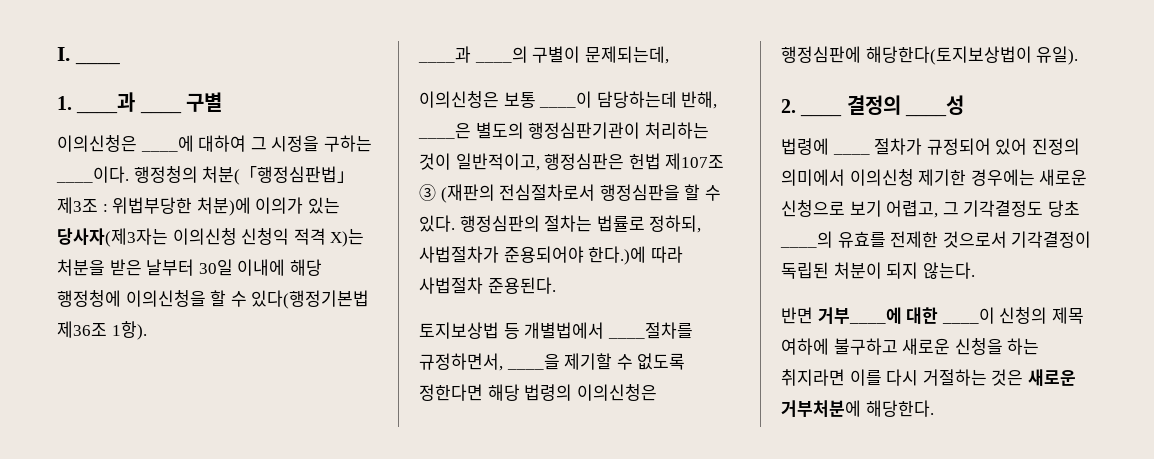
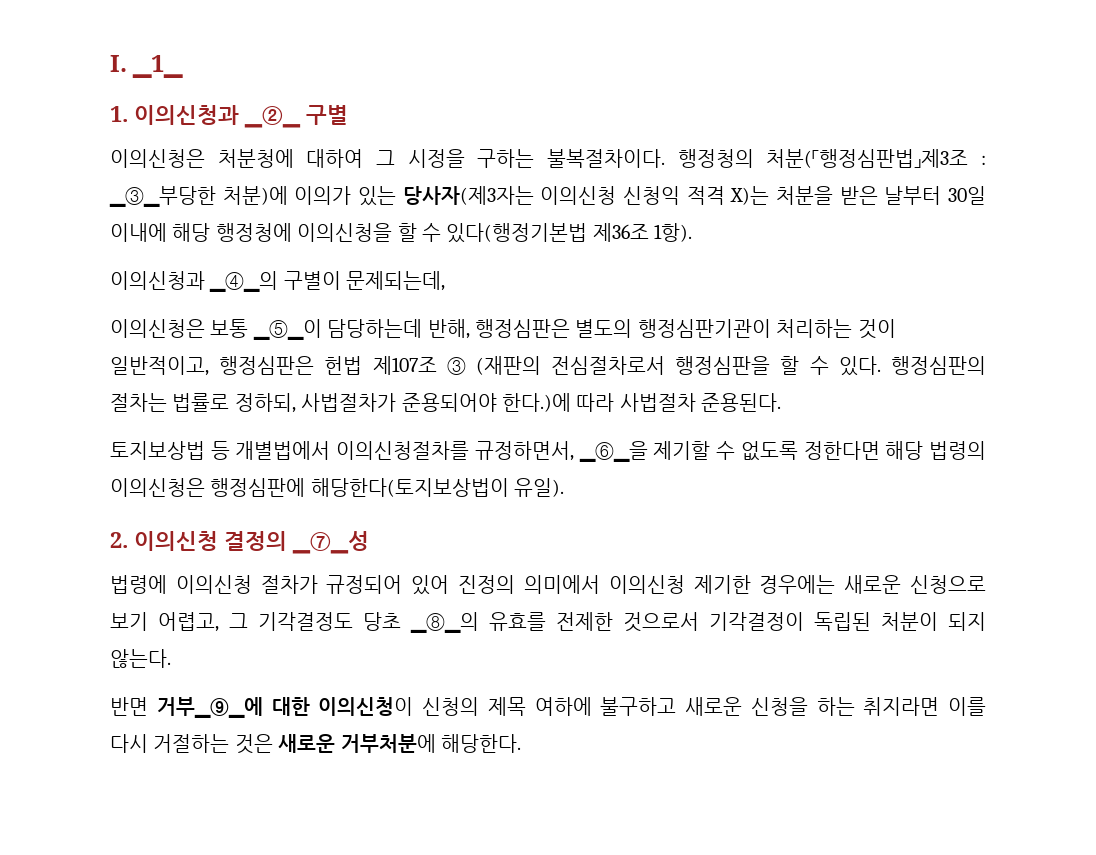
[57,47,70,61] [74,61,120,65] [57,92,182,114] I. ____ // 1. ____과 ____ -> [110,55,184,78] [110,105,301,128] I. ▁1▁ // 1. 이의신청과 ▁②▁
[140,135,194,152] ____에 -> [217,149,294,168] 처분청에
[56,166,129,183] ____이다. -> [547,149,665,168] 불복절차이다.
[112,197,193,214] 위법부당한 -> [109,186,216,207] ▁③▁부당한
[418,46,528,63] ____과 ____의 -> [110,271,279,292] 이의신청과 ▁④▁의
[539,91,593,108] ____이 -> [252,319,322,340] ▁⑤▁이
[418,123,471,139] ____은 -> [475,319,570,338] 행정심판은
[607,322,693,339] [419,353,560,371] ____절차를 규정하면서, ____을 -> [336,441,648,462] 이의신청절차를 규정하면서, ▁⑥▁을
[800,95,965,117] ____ 결정의 ____성 -> [134,531,369,554] 이의신청 결정의 ▁⑦▁성
[832,153,870,155] ____ -> [175,575,252,594] 이의신청
[780,231,833,248] ____의 -> [410,612,479,633] ▁⑧▁의
[817,307,995,324] 거부____에 대한 ____이 -> [156,697,414,718] 거부▁⑨▁에 대한 이의신청이

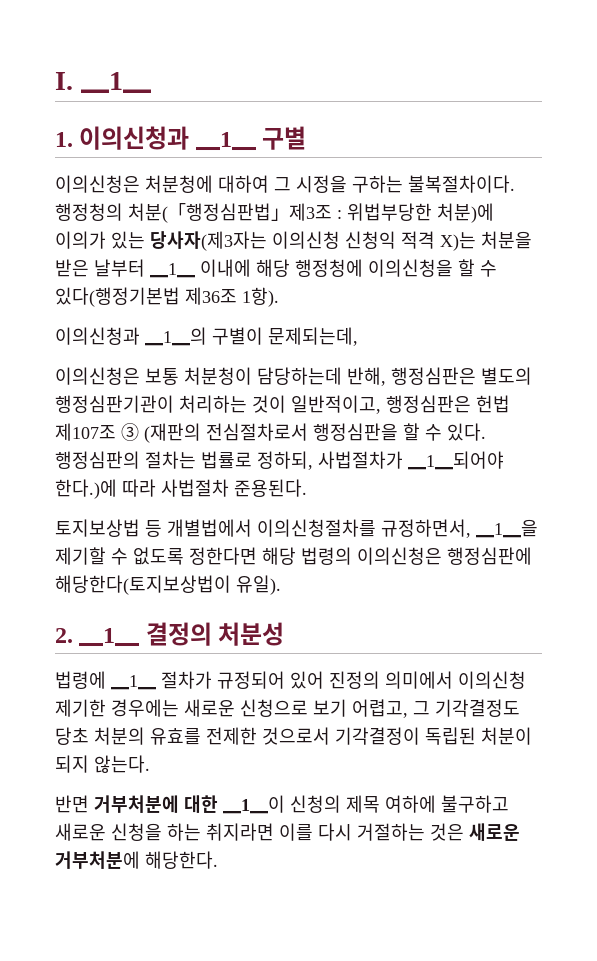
[244,106,301,128] ▁②▁ -> [195,132,256,151] ▁1▁
[109,186,216,207] ▁③▁부당한 -> [347,203,432,221] 위법부당한
[947,186,986,205] 30일 -> [150,263,195,278] ▁1▁
[209,271,279,292] ▁④▁의 -> [145,327,207,346] ▁1▁의
[252,319,322,340] ▁⑤▁이 -> [184,367,252,385] 처분청이
[401,393,497,412] 준용되어야 -> [408,451,504,470] ▁1▁되어야
[578,441,648,462] ▁⑥▁을 -> [476,519,538,538] ▁1▁을
[134,531,369,554] 이의신청 결정의 ▁⑦▁성 -> [79,622,285,647] ▁1▁ 결정의 처분성
[175,575,252,594] 이의신청 -> [111,675,156,690] ▁1▁
[410,612,479,633] ▁⑧▁의 -> [94,727,145,745] 처분의
[156,697,414,718] 거부▁⑨▁에 대한 이의신청이 -> [94,795,285,814] 거부처분에 대한 ▁1▁이

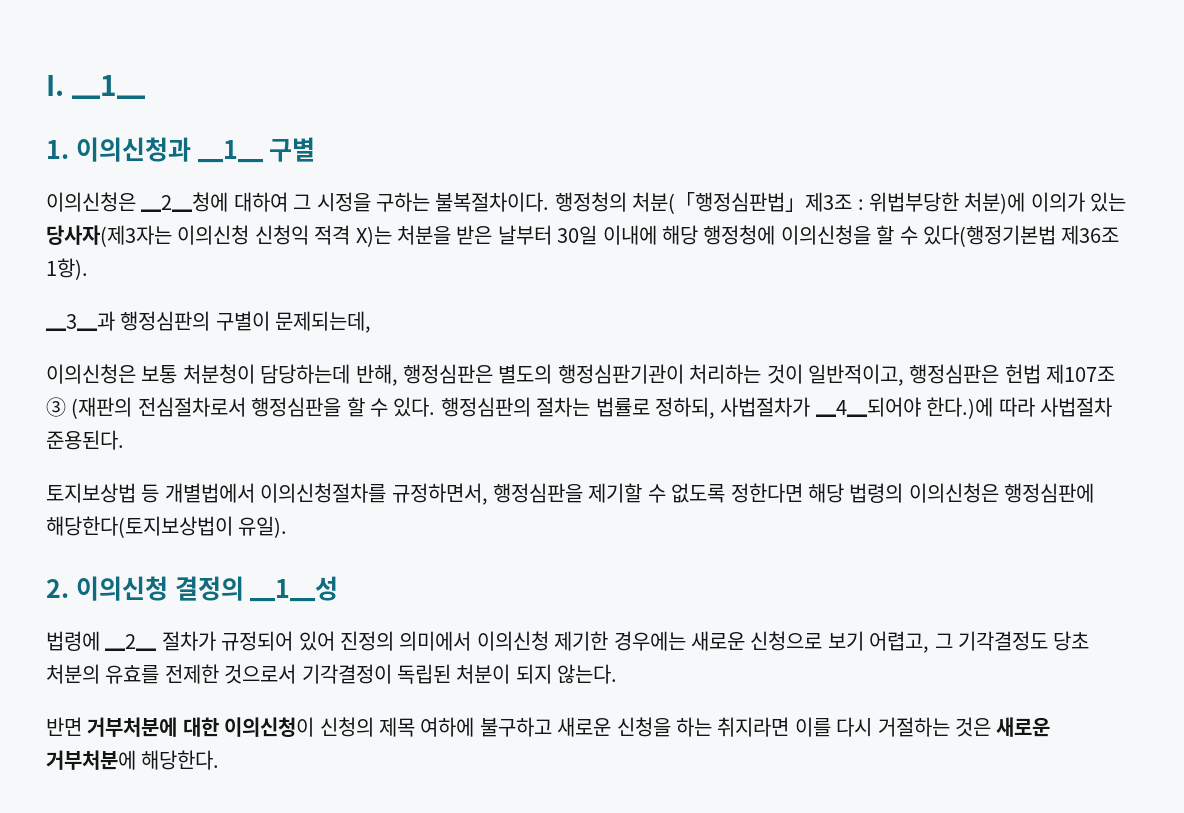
[145,175,213,193] 처분청에 -> [141,192,229,212] ▁2▁청에
[150,263,195,278] ▁1▁ -> [557,225,598,245] 30일
[55,327,207,346] 이의신청과 ▁1▁의 -> [46,311,211,331] ▁3▁과 행정심판의
[408,451,504,470] ▁1▁되어야 -> [815,397,921,417] ▁4▁되어야
[476,519,538,538] ▁1▁을 -> [493,483,583,503] 행정심판을
[79,622,285,647] ▁1▁ 결정의 처분성 -> [75,576,339,602] 이의신청 결정의 ▁1▁성
[111,675,156,690] ▁1▁ -> [105,634,157,651] ▁2▁
[223,795,285,814] ▁1▁이 -> [224,717,315,737] 이의신청이

